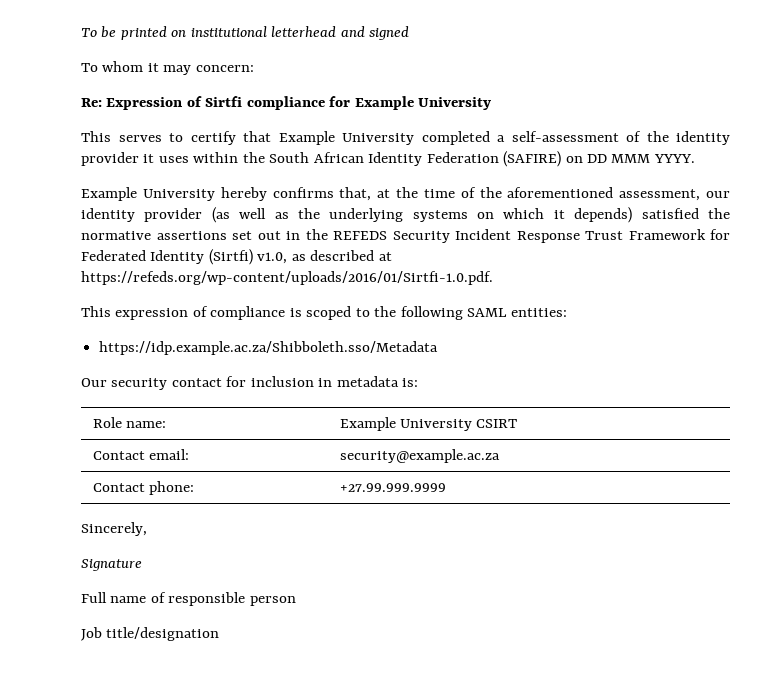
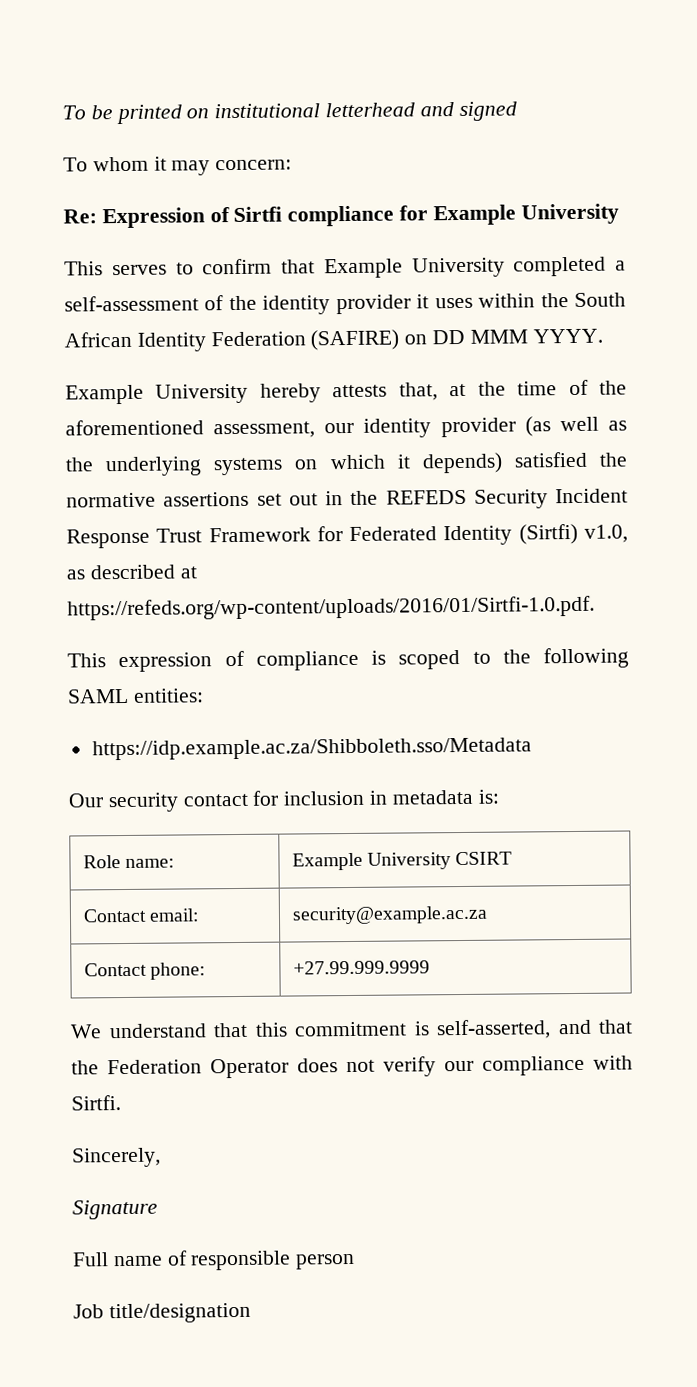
[190,131,236,145] certify -> [202,258,273,275] confirm
[272,187,334,198] confirms -> [332,384,388,398] attests
(446, 487) none -> [70,1019,633,1040] [71,1055,633,1079] [71,1095,121,1111] // We understand that this commitment is self-asserted, and that the Federation Operator does not verify our compliance with Sirtfi.

